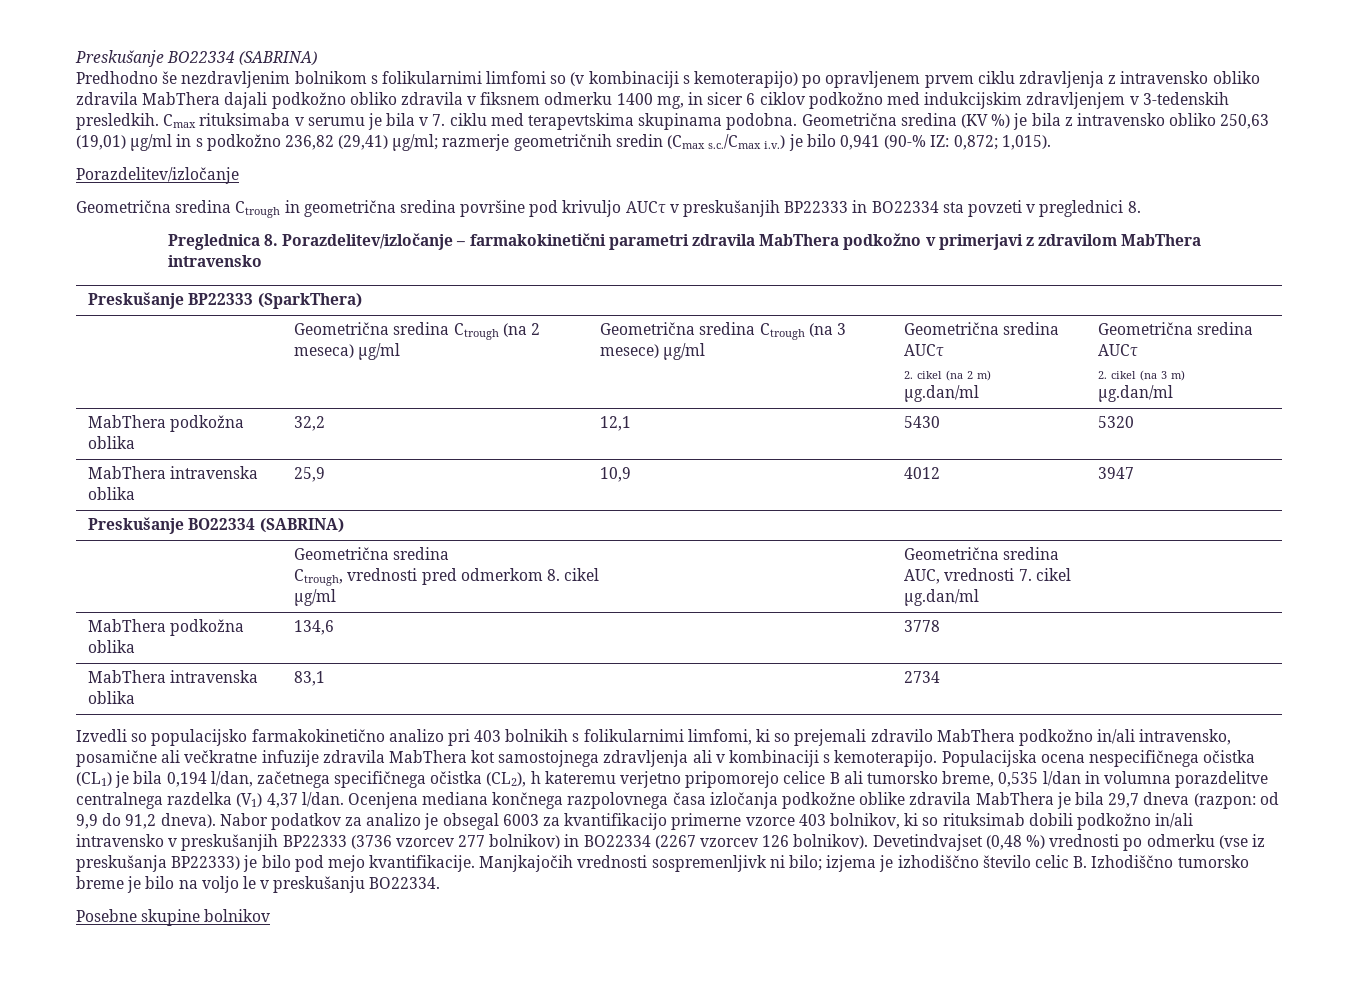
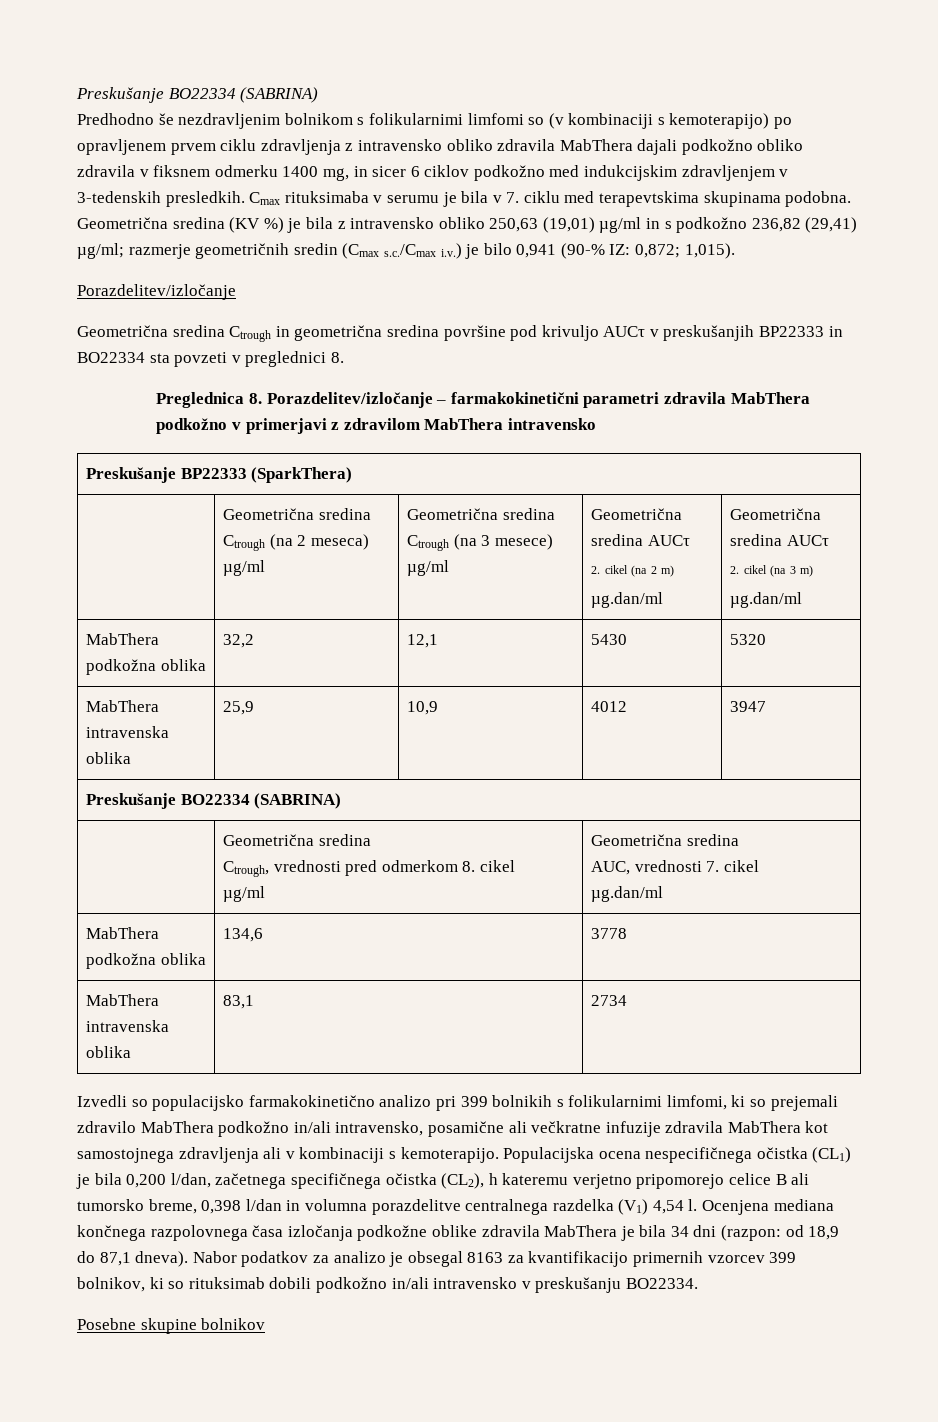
[474,730,502,742] 403 -> [460,1096,488,1107] 399
[166,772,207,787] 0,194 -> [126,1174,167,1188] 0,200
[998,772,1039,787] 0,535 -> [201,1200,242,1214] 0,398
[266,792,344,808] 4,37 l/dan. -> [652,1199,698,1214] 4,54 l.
[1108,792,1279,809] [76,813,157,829] 29,7 dneva (razpon: od 9,9 do 91,2 -> [670,1225,840,1241] [77,1251,131,1266] 34 dni (razpon: od 18,9 do 87,1
[502,814,539,826] 6003 -> [467,1252,504,1263] 8163
[671,813,826,830] primerne vzorce 403 -> [633,1251,797,1267] primernih vzorcev 399
[181,834,1265,851] [76,855,1249,872] [76,876,270,893] preskušanjih BP22333 (3736 vzorcev 277 bolnikov) in BO22334 (2267 vzorcev 126 bolnikov). Devetindvajset (0,48 %) vrednosti po odmerku (vse iz preskušanja BP22333) je bilo pod mejo kvantifikacije. Manjkajočih vrednosti sospremenljivk ni bilo; izjema je izhodiščno število celic B. Izhodiščno tumorsko breme je bilo na voljo le v -> (531, 1285) none

